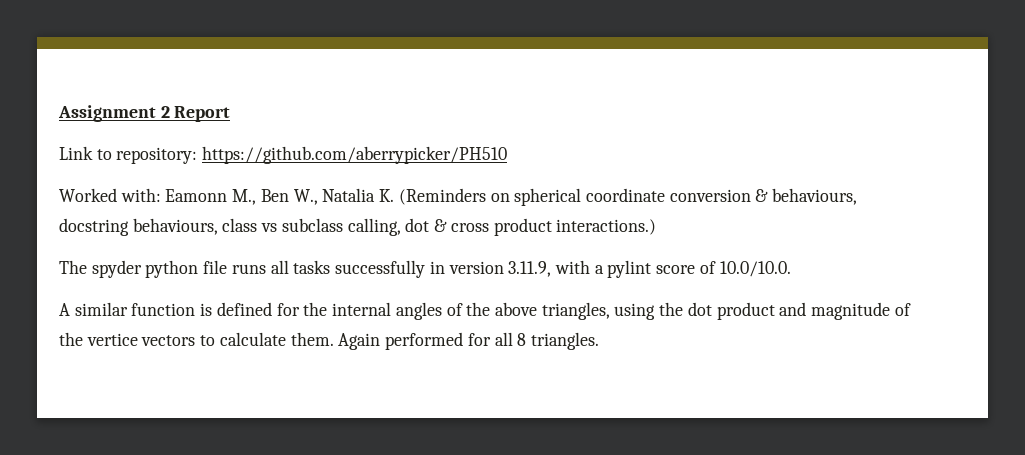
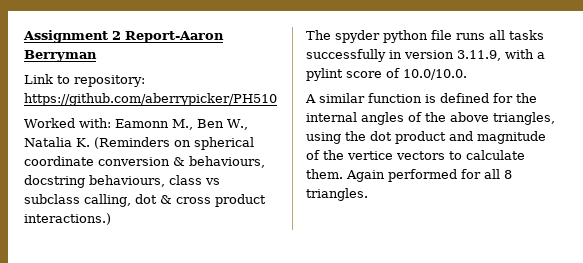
[174,106,231,122] Report -> [125,31,224,43] [24,50,97,62] Report-Aaron Berryman

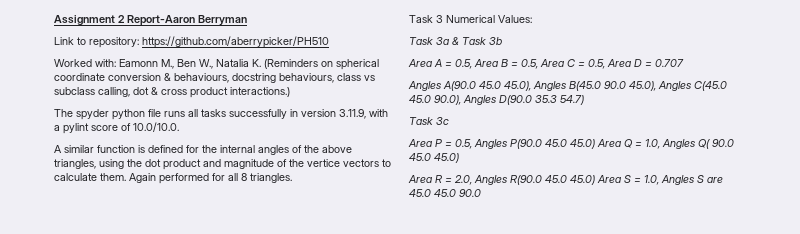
(368, 194) none -> [409,15,532,23] [409,37,502,45] [408,59,684,69] [408,81,727,91] [409,95,584,105] [409,117,449,125] [408,139,734,149] [409,153,459,163] [408,175,723,185] [409,189,481,197] // Task 3 Numerical Values: // Task 3a & Task 3b // Area A = 0.5, Area B = 0.5, Area C = 0.5, Area D = 0.707 // Angles A(90.0 45.0 45.0), Angles B(45.0 90.0 45.0), Angles C(45.0 45.0 90.0), Angles D(90.0 35.3 54.7) // Task 3c // Area P = 0.5, Angles P(90.0 45.0 45.0) Area Q = 1.0, Angles Q( 90.0 45.0 45.0) // Area R = 2.0, Angles R(90.0 45.0 45.0) Area S = 1.0, Angles S are 45.0 45.0 90.0

